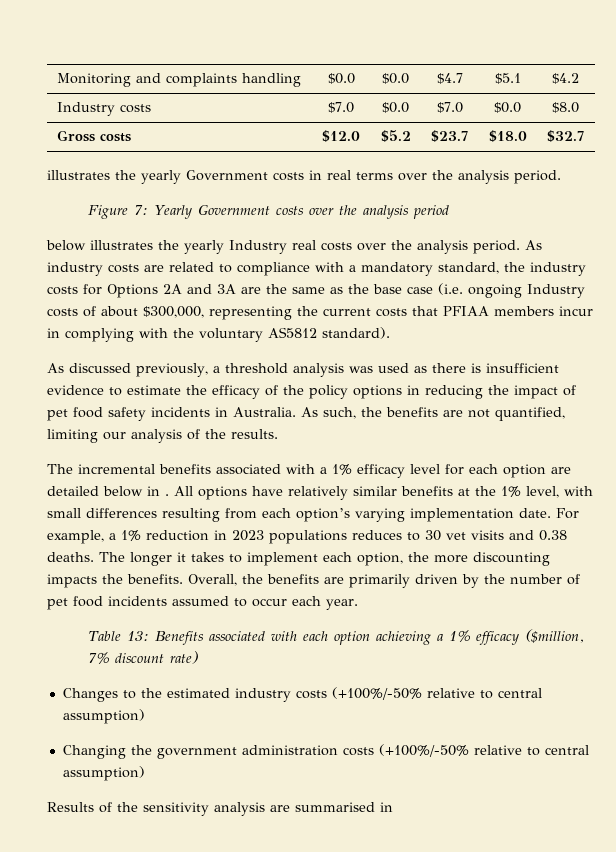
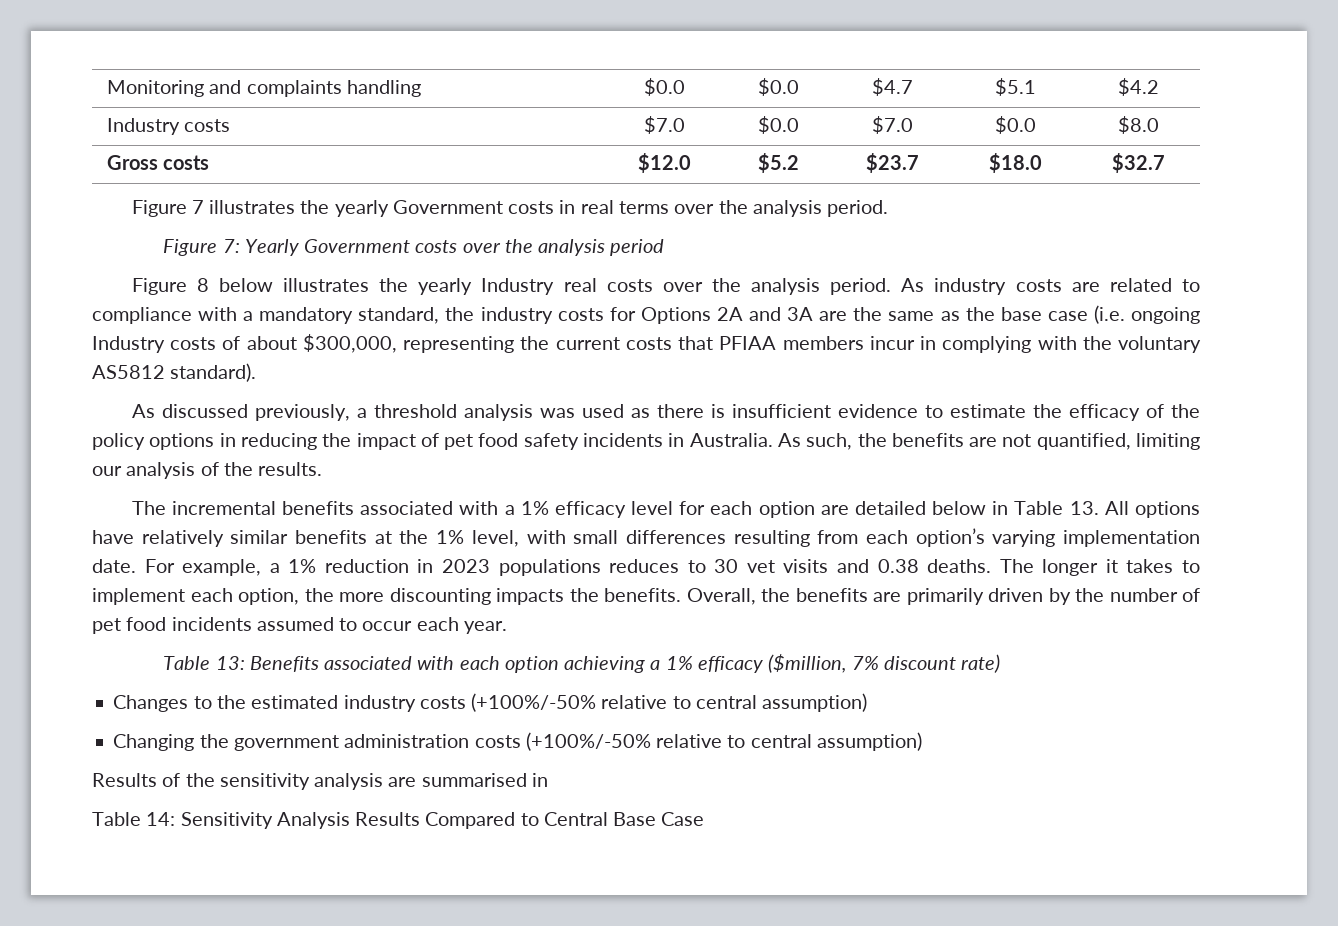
(584, 136) none -> [131,200,204,217] Figure 7
(449, 212) none -> [131,278,209,295] Figure 8
[165,494,169,496] . -> [1014,501,1099,515] Table 13.
(393, 807) none -> [92,812,705,829] // Table 14: Sensitivity Analysis Results Compared to Central Base Case

